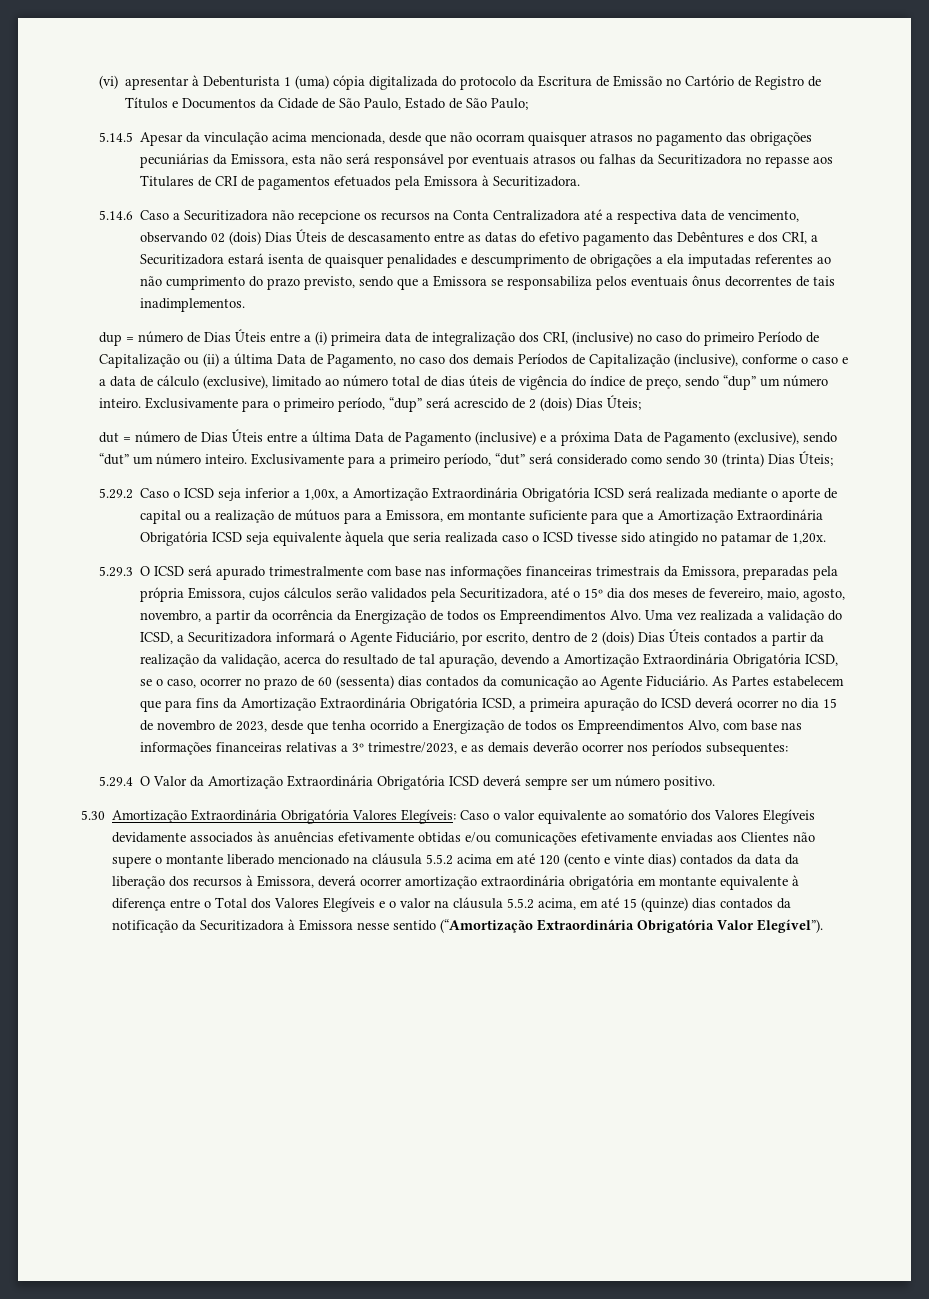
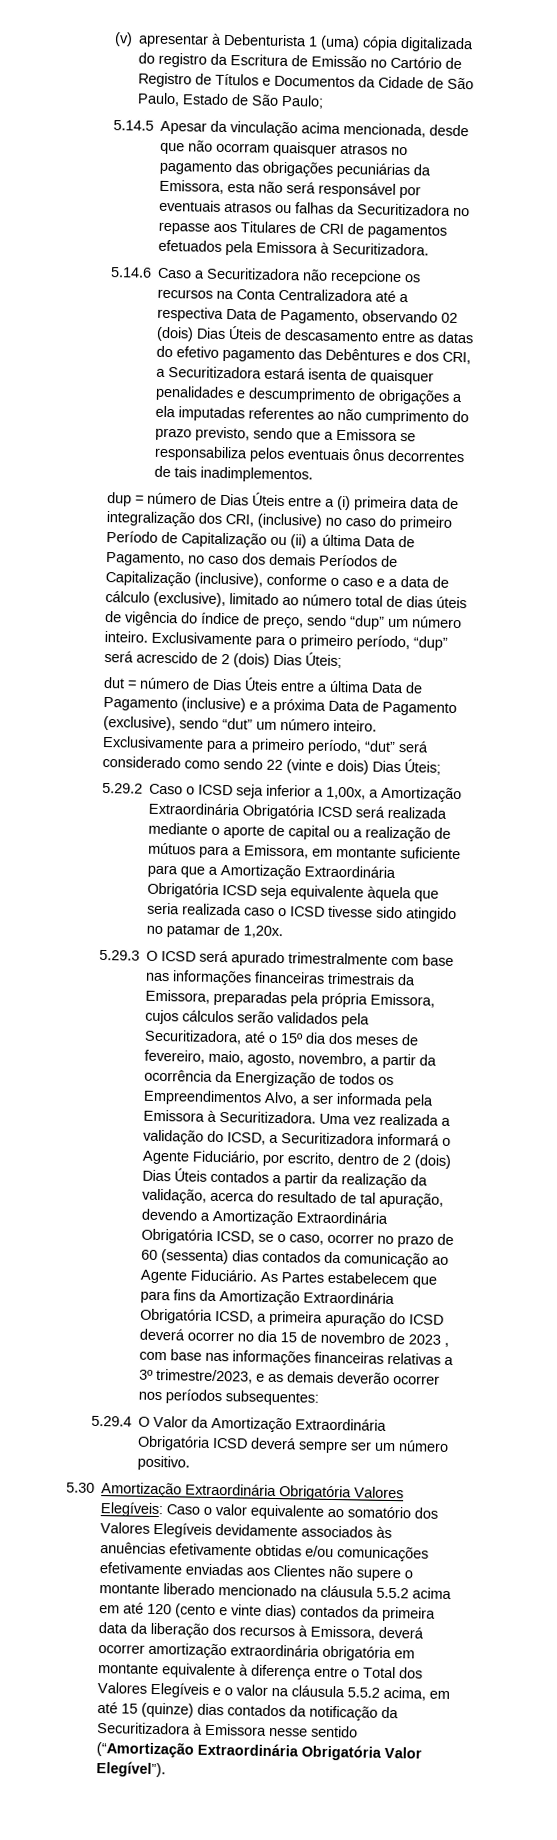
[98,75,118,89] (vi) -> [114,32,134,47] (v)
[459,76,516,90] protocolo -> [158,52,208,68] registro
[680,210,799,222] data de vencimento, -> [226,308,360,325] Data de Pagamento,
[703,453,764,467] 30 (trinta) -> [266,759,370,775] 22 (vinte e dois)
[609,610,641,620] Alvo. -> [264,1091,435,1109] [143,1109,317,1124] Alvo, a ser informada pela Emissora à Securitizadora.
[235,719,719,734] 2023, desde que tenha ocorrido a Energização de todos os Empreendimentos Alvo, -> [408,1334,450,1347] 2023 ,
(752, 859) none -> [382,1606,437,1622] primeira

